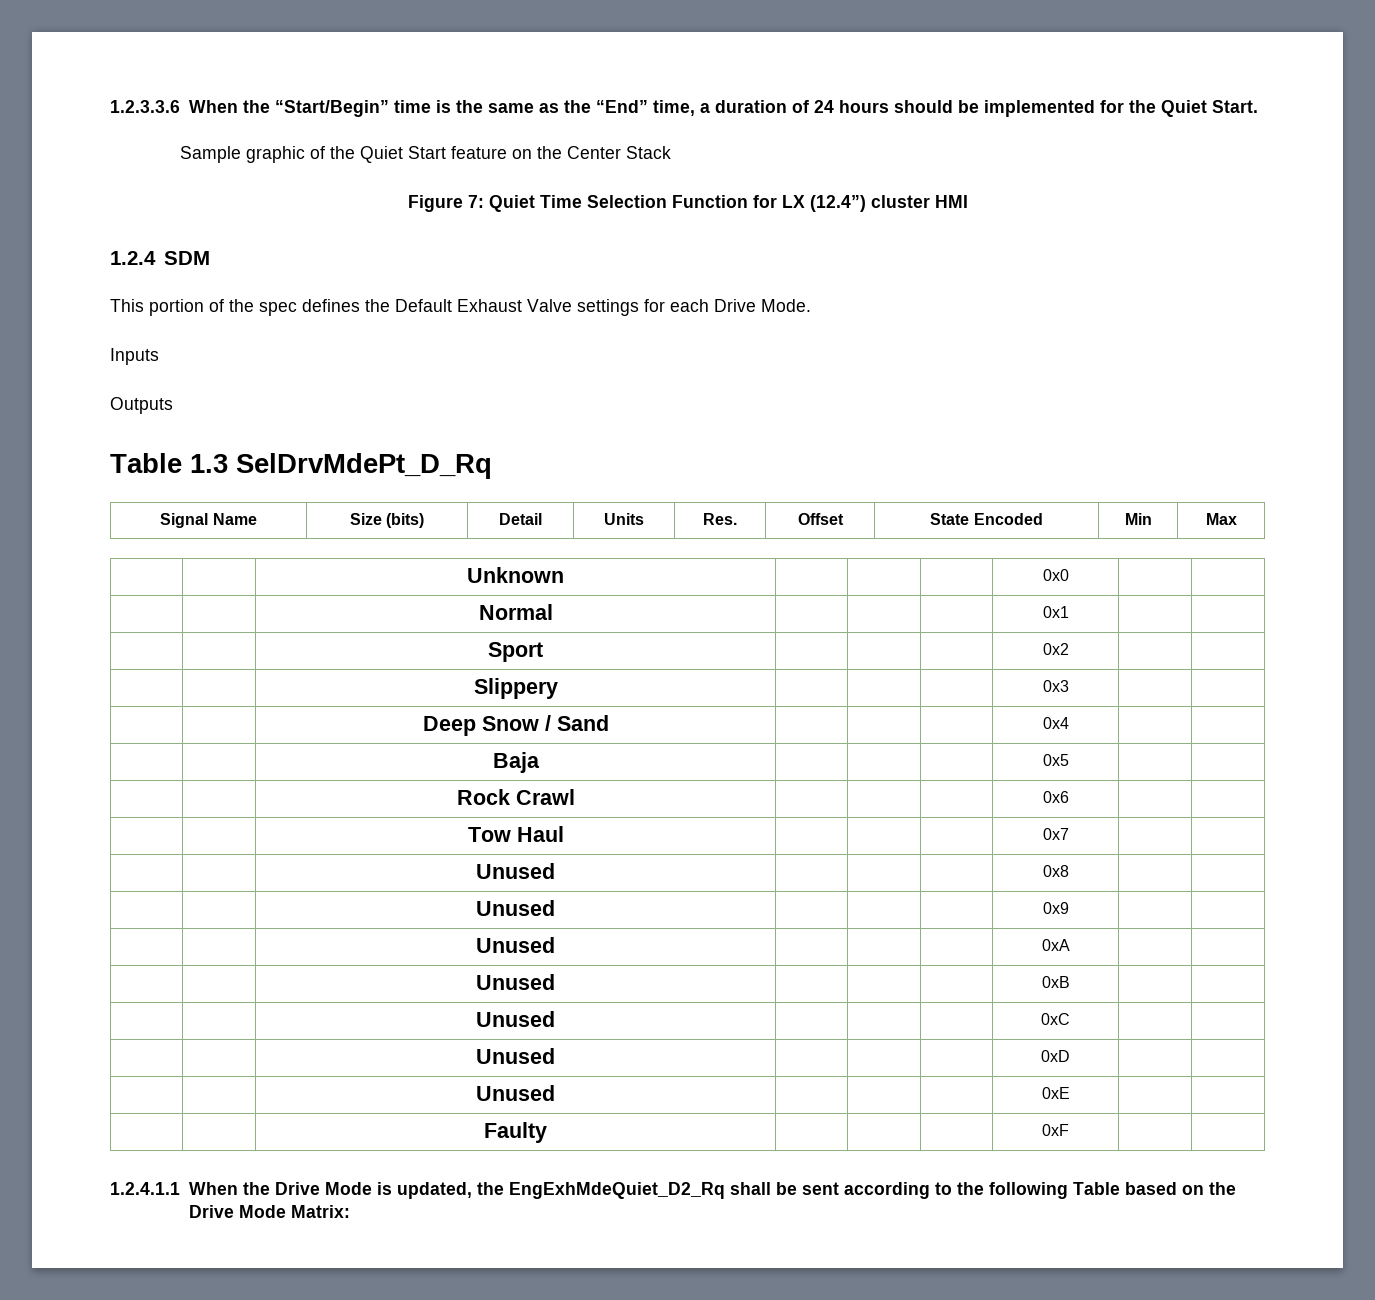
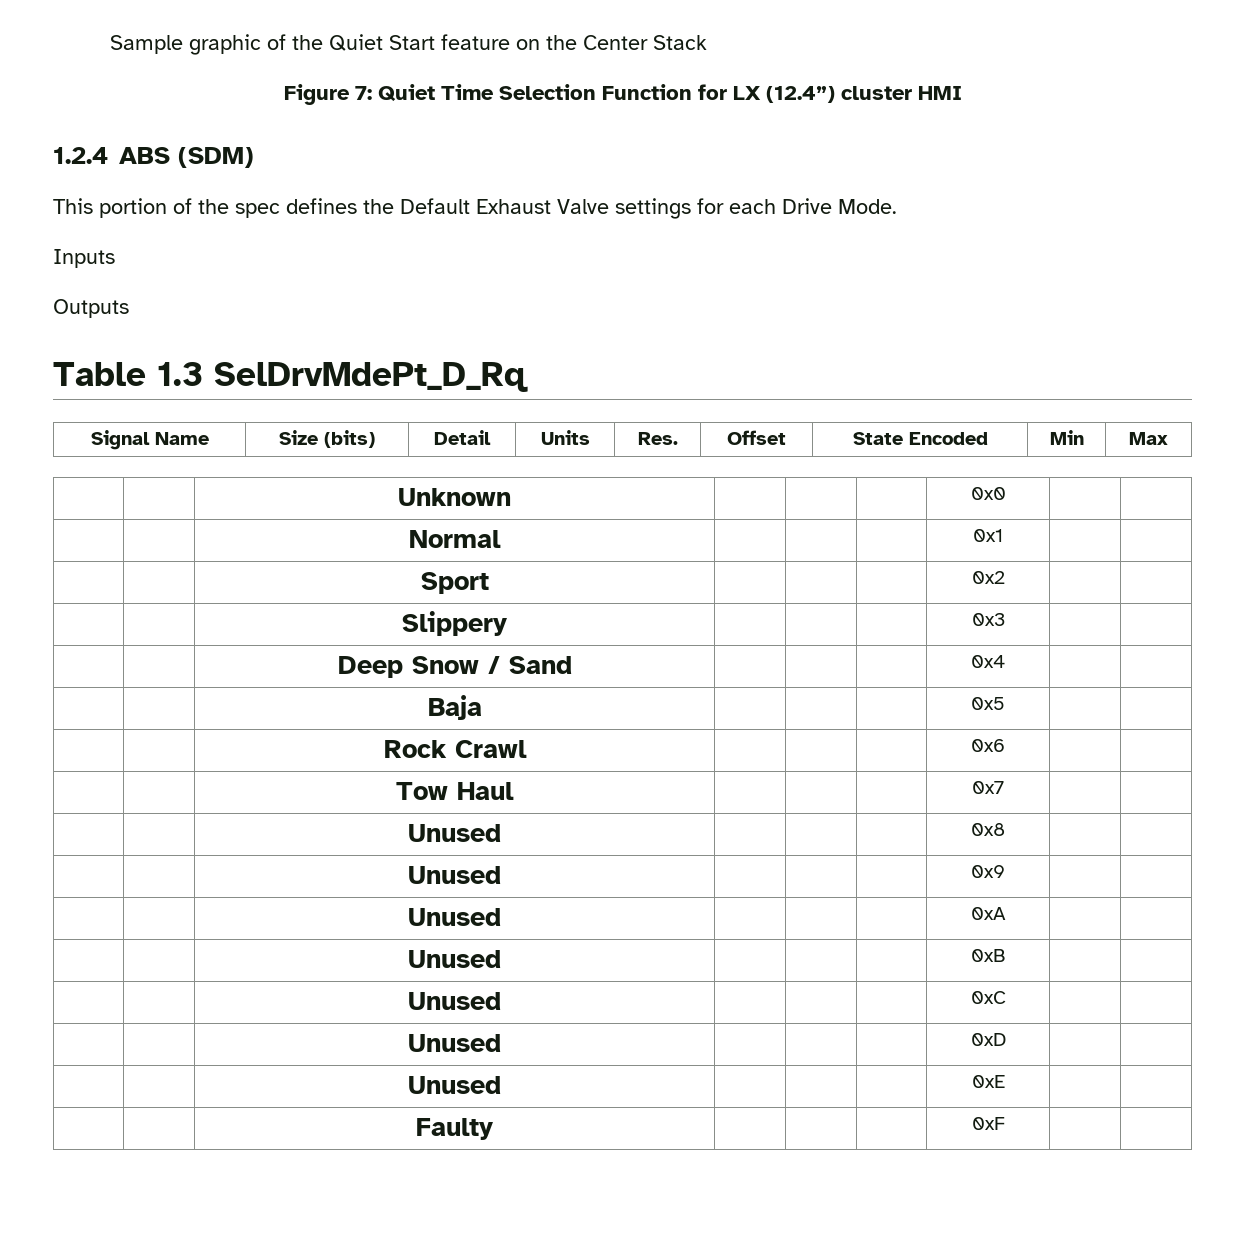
[110,100,1258,117] 1.2.3.3.6 When the “Start/Begin” time is the same as the “End” time, a duration of 24 hours should be implemented for the Quiet Start. // -> (109, 44) none
[163,251,210,265] SDM -> [119,147,254,168] ABS (SDM)
[110,1182,1236,1199] [188,1205,350,1218] // 1.2.4.1.1 When the Drive Mode is updated, the EngExhMdeQuiet_D2_Rq shall be sent according to the following Table based on the Drive Mode Matrix: -> (1005, 1123) none

